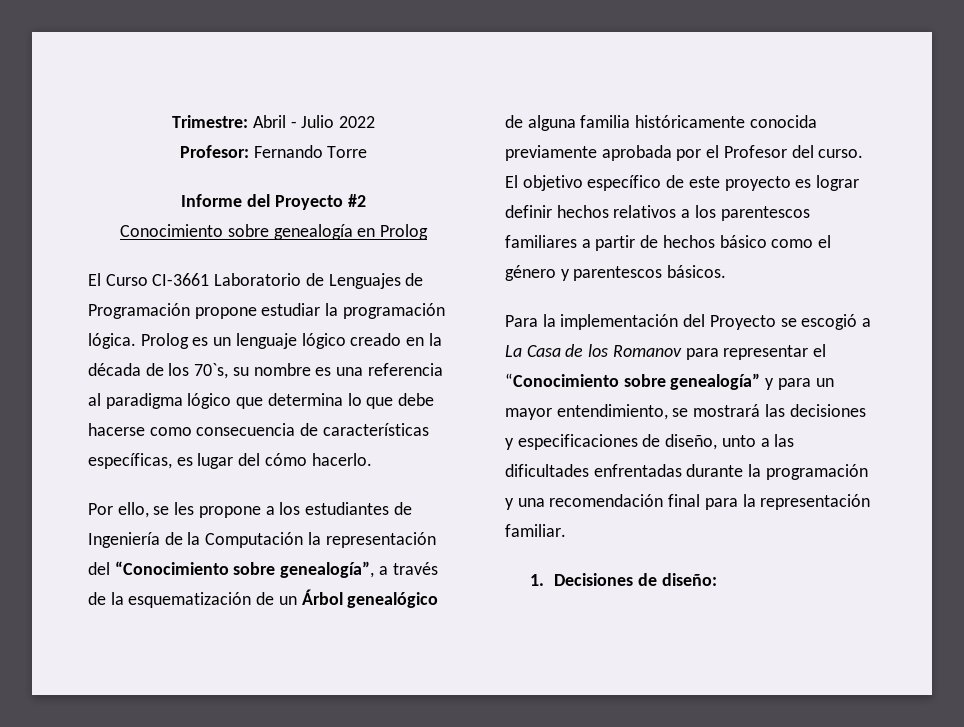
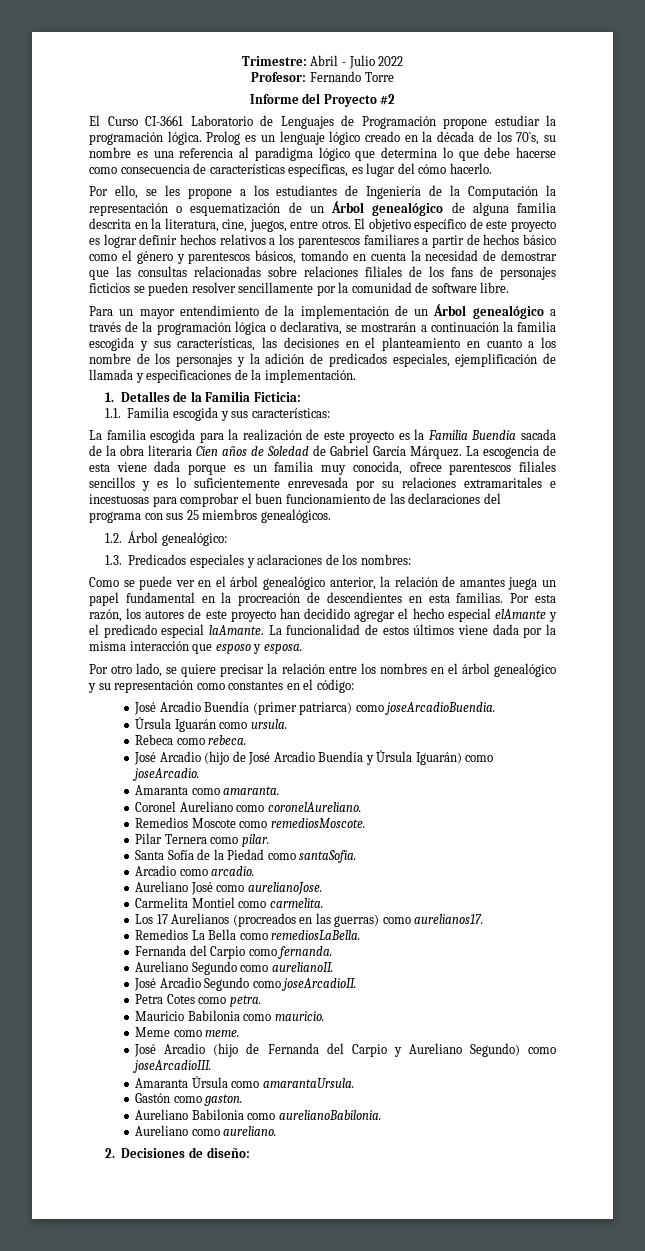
[120,224,428,240] // Conocimiento sobre genealogía en Prolog -> (396, 99) none
[88,561,438,578] [88,592,124,605] del “Conocimiento sobre genealogía”, a través de la -> [176,206,183,213] o
[635,115,817,128] [505,145,864,161] históricamente conocida previamente aprobada por el Profesor del curso. -> [89,218,351,232] descrita en la literatura, cine, juegos, entre otros.
[667,265,727,278] [505,314,872,330] [505,344,827,360] [505,373,834,390] [505,404,866,420] [505,434,795,450] [505,464,868,480] [505,494,871,510] [505,524,566,537] [529,574,544,586] básicos. // Para la implementación del Proyecto se escogió a La Casa de los Romanov para representar el “Conocimiento sobre genealogía” y para un mayor entendimiento, se mostrará las decisiones y especificaciones de diseño, unto a las dificultades enfrentadas durante la programación y una recomendación final para la representación familiar. // 1. -> [255,250,557,264] [89,266,556,280] [89,282,510,296] [89,304,556,319] [89,321,556,335] [89,337,556,351] [89,353,556,367] [89,369,356,383] [104,391,302,402] [104,407,330,421] [89,429,556,443] [89,445,556,459] [89,461,556,475] [89,477,556,491] [89,493,501,507] [89,509,331,523] [104,531,227,546] [104,554,411,568] [89,576,556,590] [89,592,556,606] [89,608,557,622] [89,624,557,638] [89,641,302,654] [89,663,556,677] [88,679,354,693] [134,701,496,715] [135,717,287,732] [135,734,247,745] [134,750,494,765] [133,768,200,781] [135,785,280,795] [135,801,361,812] [135,817,365,828] [135,833,269,847] [135,849,357,863] [135,865,255,876] [135,881,322,895] [135,897,323,908] [135,913,484,927] [135,929,361,940] [135,945,333,959] [135,961,333,975] [134,977,357,991] [135,994,261,1007] [135,1010,324,1021] [135,1027,240,1037] [134,1043,556,1057] [133,1060,212,1073] [135,1076,354,1088] [135,1093,243,1106] [135,1109,381,1120] [135,1125,277,1136] [104,1148,115,1158] básicos, tomando en cuenta la necesidad de demostrar que las consultas relacionadas sobre relaciones filiales de los fans de personajes ficticios se pueden resolver sencillamente por la comunidad de software libre. // Para un mayor entendimiento de la implementación de un Árbol genealógico a través de la programación lógica o declarativa, se mostrarán a continuación la familia escogida y sus características, las decisiones en el planteamiento en cuanto a los nombre de los personajes y la adición de predicados especiales, ejemplificación de llamada y especificaciones de la implementación. // 1. Detalles de la Familia Ficticia: // 1.1. Familia escogida y sus características: // La familia escogida para la realización de este proyecto es la Familia Buendía sacada de la obra literaria Cien años de Soledad de Gabriel García Márquez. La escogencia de esta viene dada porque es un familia muy conocida, ofrece parentescos filiales sencillos y es lo suficientemente enrevesada por su relaciones extramaritales e incestuosas para comprobar el buen funcionamiento de las declaraciones del programa con sus 25 miembros genealógicos. // 1.2. Árbol genealógico: // 1.3. Predicados especiales y aclaraciones de los nombres: // Como se puede ver en el árbol genealógico anterior, la relación de amantes juega un papel fundamental en la procreación de descendientes en esta familias. Por esta razón, los autores de este proyecto han decidido agregar el hecho especial elAmante y el predicado especial laAmante. La funcionalidad de estos últimos viene dada por la misma interacción que esposo y esposa. // Por otro lado, se quiere precisar la relación entre los nombres en el árbol genealógico y su representación como constantes en el código: // José Arcadio Buendía (primer patriarca) como joseArcadioBuendia. // Úrsula Iguarán como ursula. // Rebeca como rebeca. // José Arcadio (hijo de José Arcadio Buendía y Úrsula Iguarán) como joseArcadio. // Amaranta como amaranta. // Coronel Aureliano como coronelAureliano. // Remedios Moscote como remediosMoscote. // Pilar Ternera como pilar. // Santa Sofía de la Piedad como santaSofia. // Arcadio como arcadio. // Aureliano José como aurelianoJose. // Carmelita Montiel como carmelita. // Los 17 Aurelianos (procreados en las guerras) como aurelianos17. // Remedios La Bella como remediosLaBella. // Fernanda del Carpio como fernanda. // Aureliano Segundo como aurelianoII. // José Arcadio Segundo como joseArcadioII. // Petra Cotes como petra. // Mauricio Babilonia como mauricio. // Meme como meme. // José Arcadio (hijo de Fernanda del Carpio y Aureliano Segundo) como joseArcadioIII. // Amaranta Úrsula como amarantaUrsula. // Gastón como gaston. // Aureliano Babilonia como aurelianoBabilonia. // Aureliano como aureliano. // 2.

